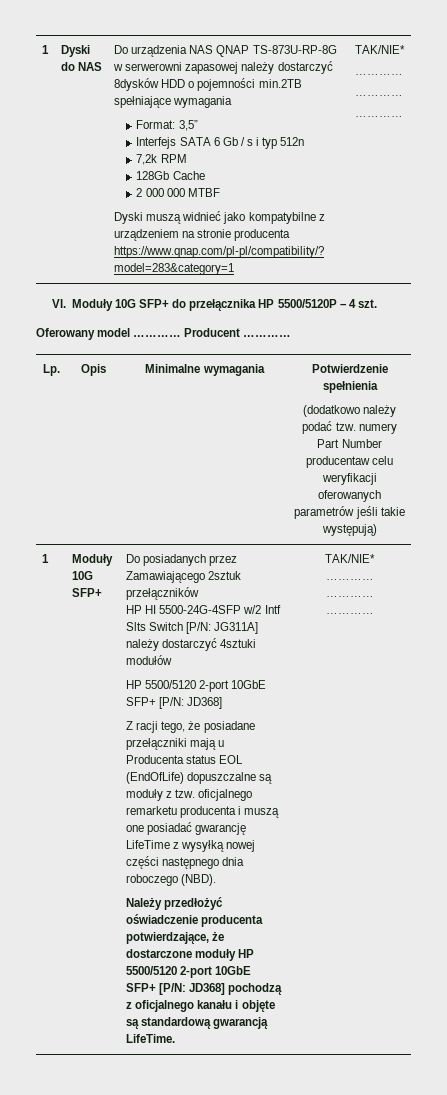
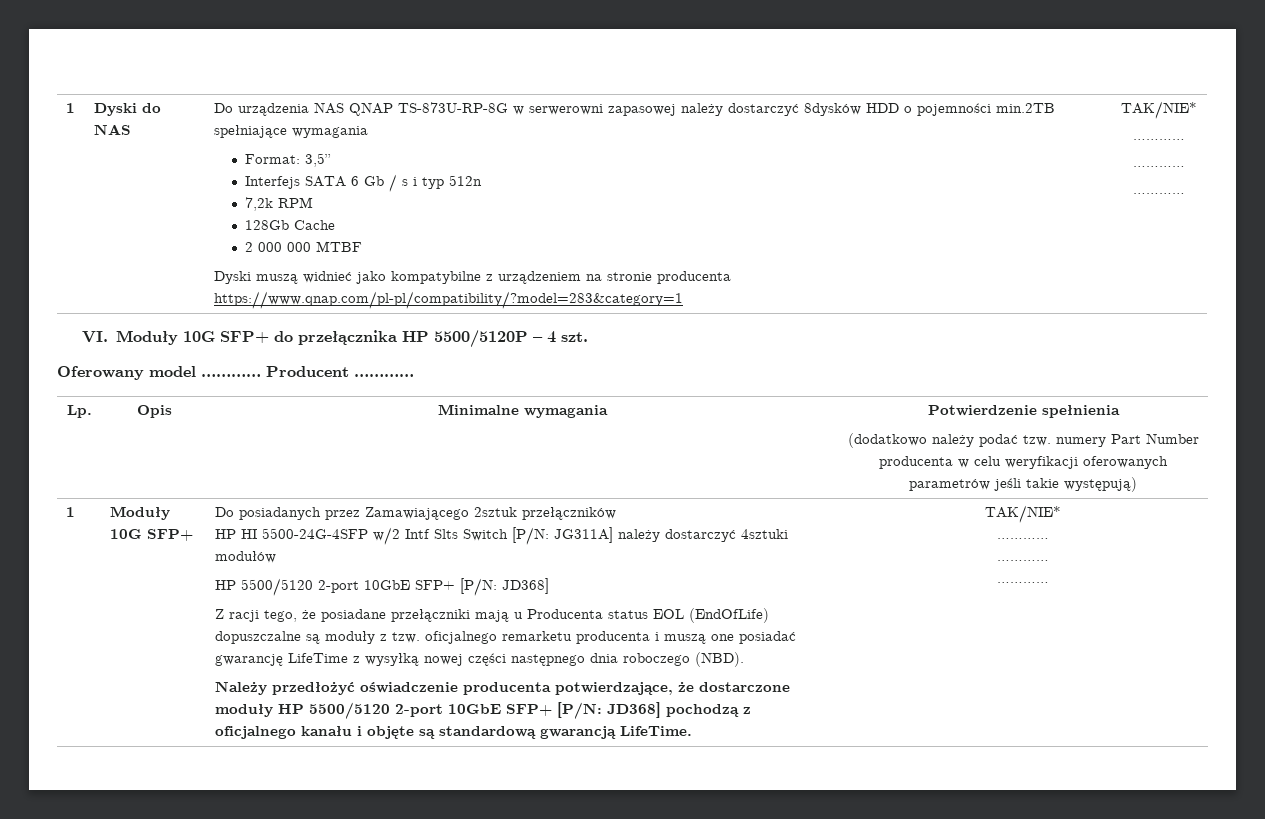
[305,456,370,468] producentaw -> [878,456,969,469] producenta w

